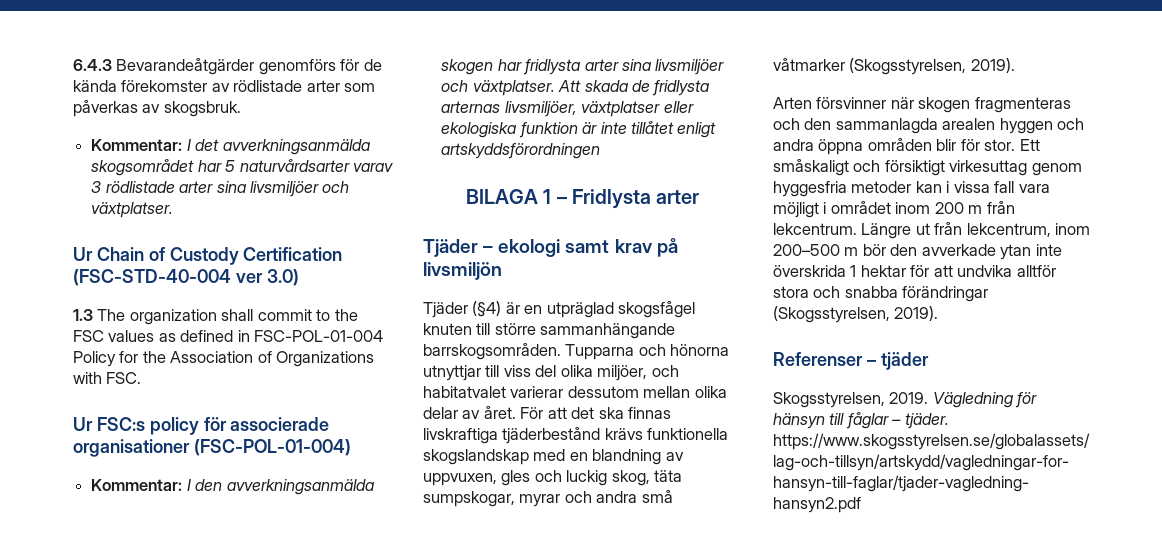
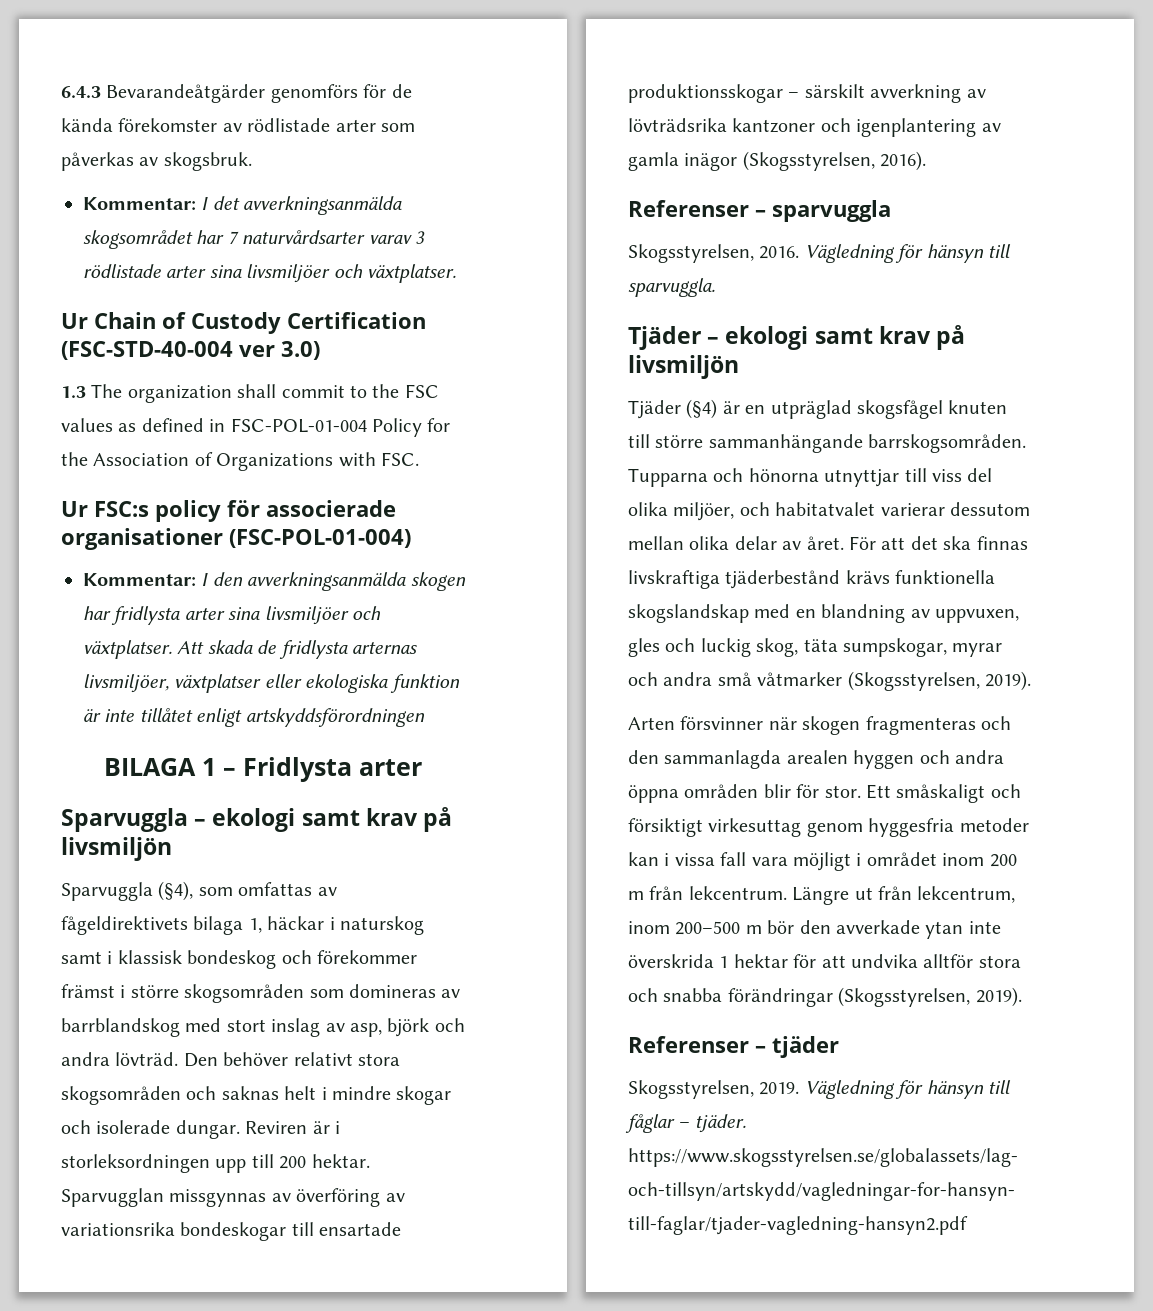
[225,160,236,172] 5 -> [227,231,239,244] 7
(700, 197) none -> [61,807,453,832] [61,837,172,861] [61,881,337,901] [61,916,424,935] [61,950,417,969] [61,984,461,1003] [61,1018,465,1037] [61,1052,400,1067] [61,1086,452,1105] [61,1120,340,1139] [61,1154,370,1173] [61,1188,405,1207] [61,1222,402,1241] [628,84,986,103] [628,118,1001,137] [628,151,927,171] [628,200,891,222] [628,244,1011,263] [628,278,715,297] // Sparvuggla – ekologi samt krav på livsmiljön // Sparvuggla (§4), som omfattas av fågeldirektivets bilaga 1, häckar i naturskog samt i klassisk bondeskog och förekommer främst i större skogsområden som domineras av barrblandskog med stort inslag av asp, björk och andra lövträd. Den behöver relativt stora skogsområden och saknas helt i mindre skogar och isolerade dungar. Reviren är i storleksordningen upp till 200 hektar. Sparvugglan missgynnas av överföring av variationsrika bondeskogar till ensartade produktionsskogar – särskilt avverkning av lövträdsrika kantzoner och igenplantering av gamla inägor (Skogsstyrelsen, 2016). // Referenser – sparvuggla // Skogsstyrelsen, 2016. Vägledning för hänsyn till sparvuggla.

